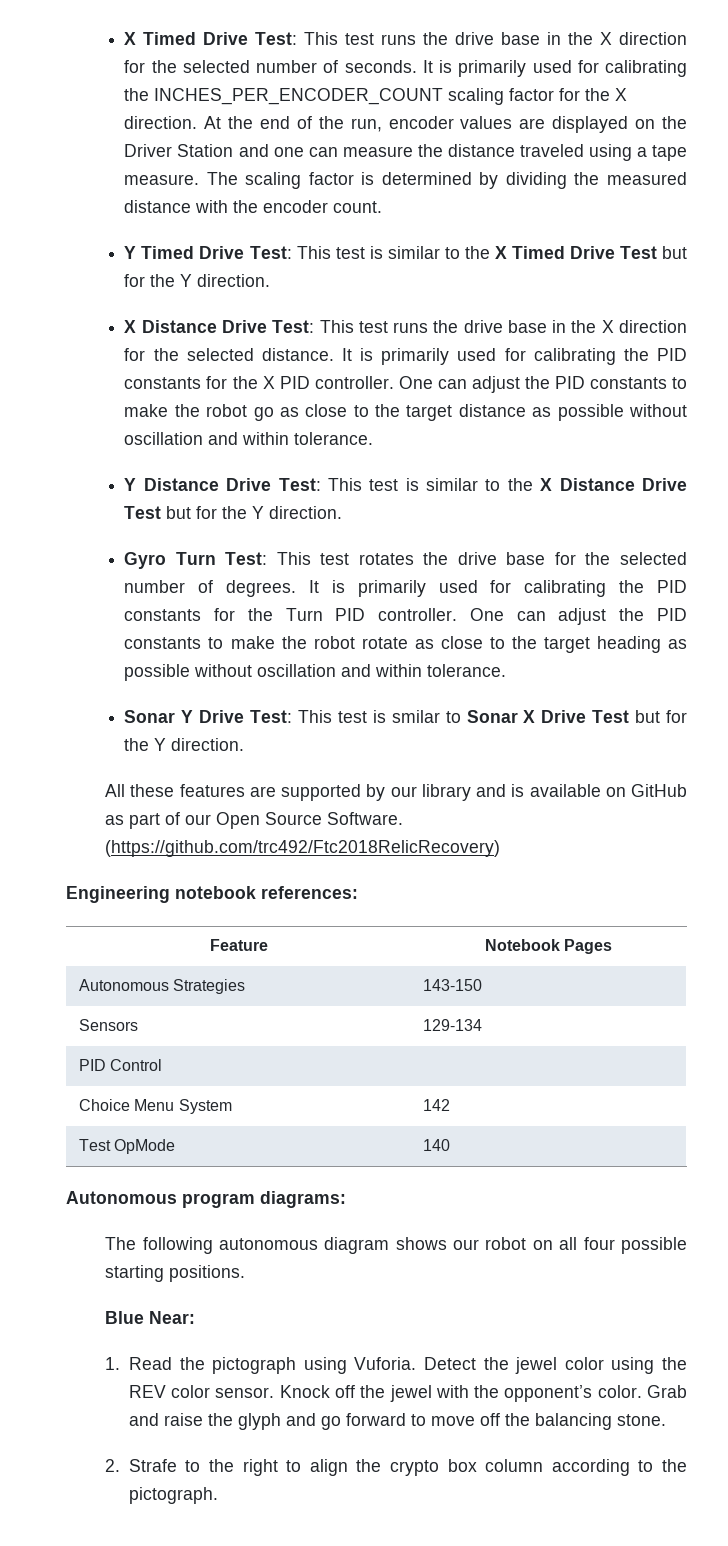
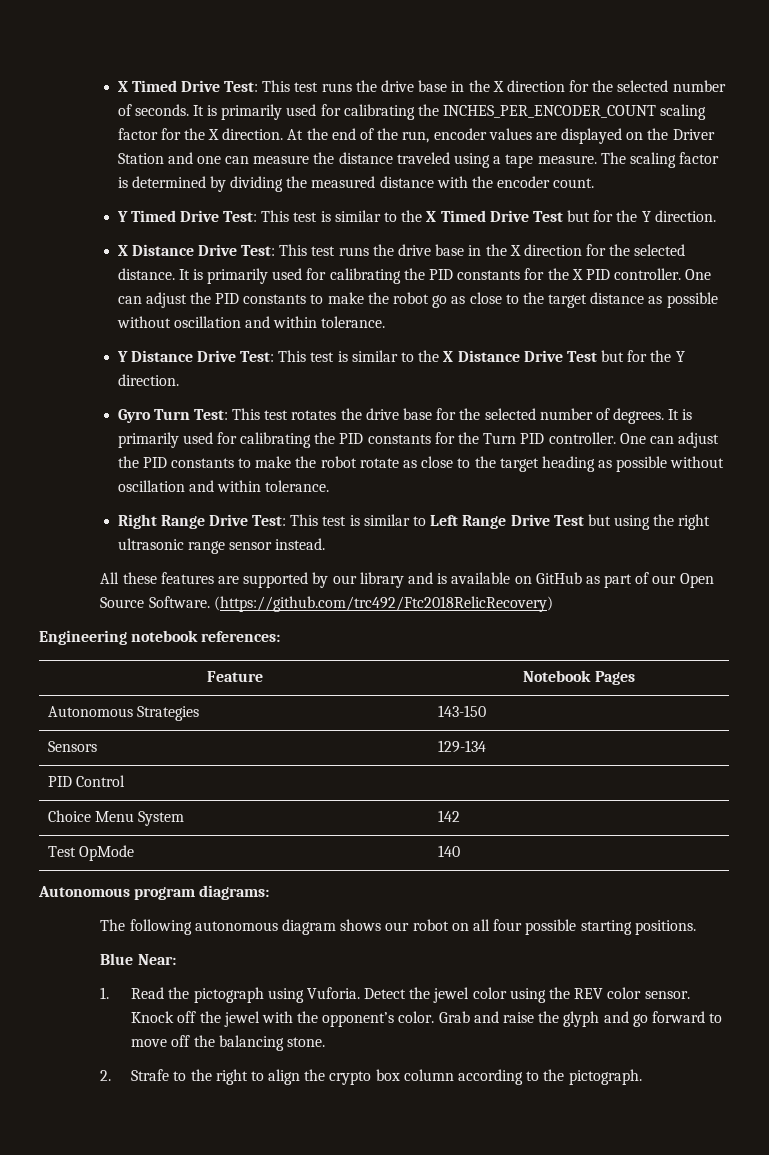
[124,710,688,723] [124,738,245,751] Sonar Y Drive Test: This test is smilar to Sonar X Drive Test but for the Y direction. -> [117,514,711,530] [117,538,326,554] Right Range Drive Test: This test is similar to Left Range Drive Test but using the right ultrasonic range sensor instead.

